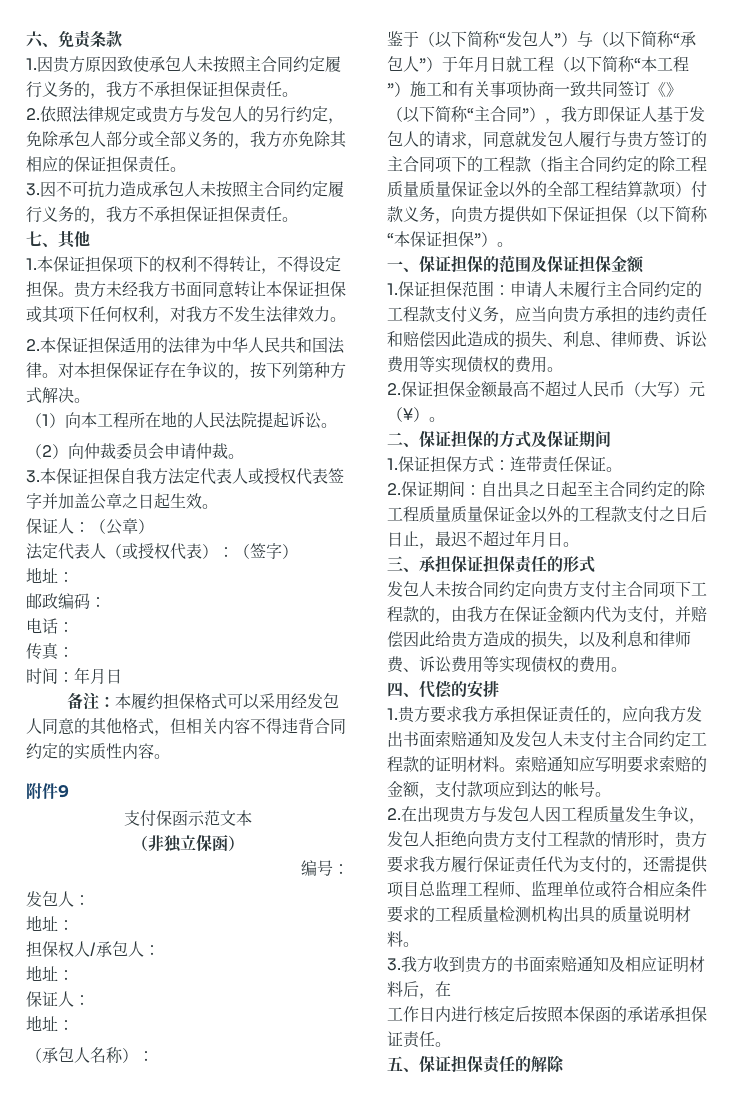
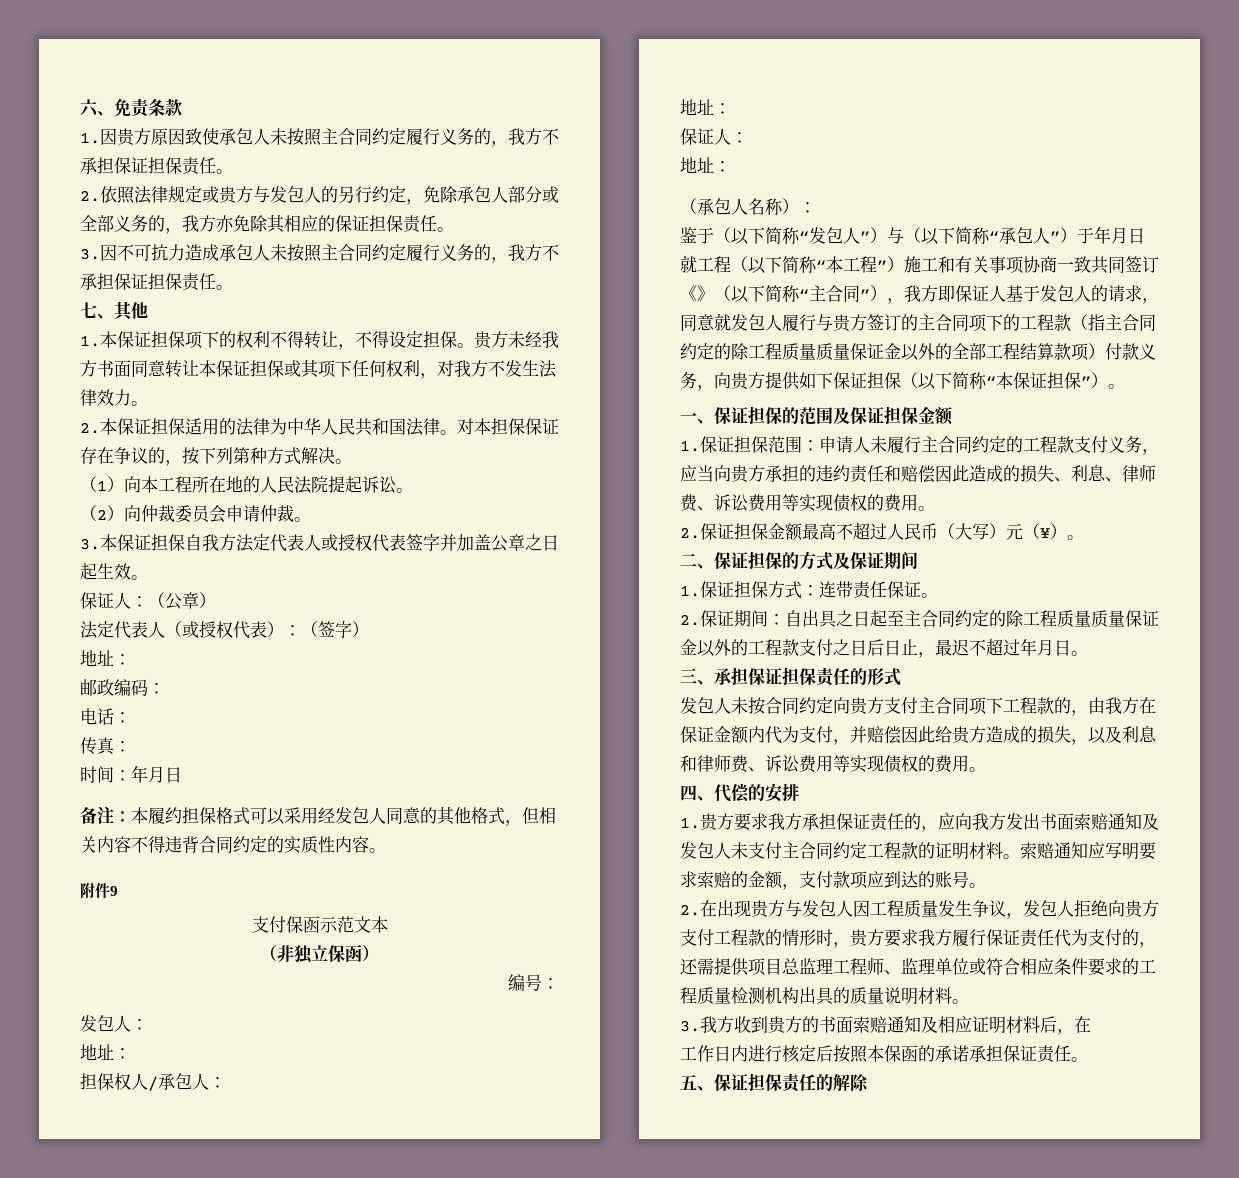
[563,781,579,797] 帐 -> [935,871,952,888] 账

